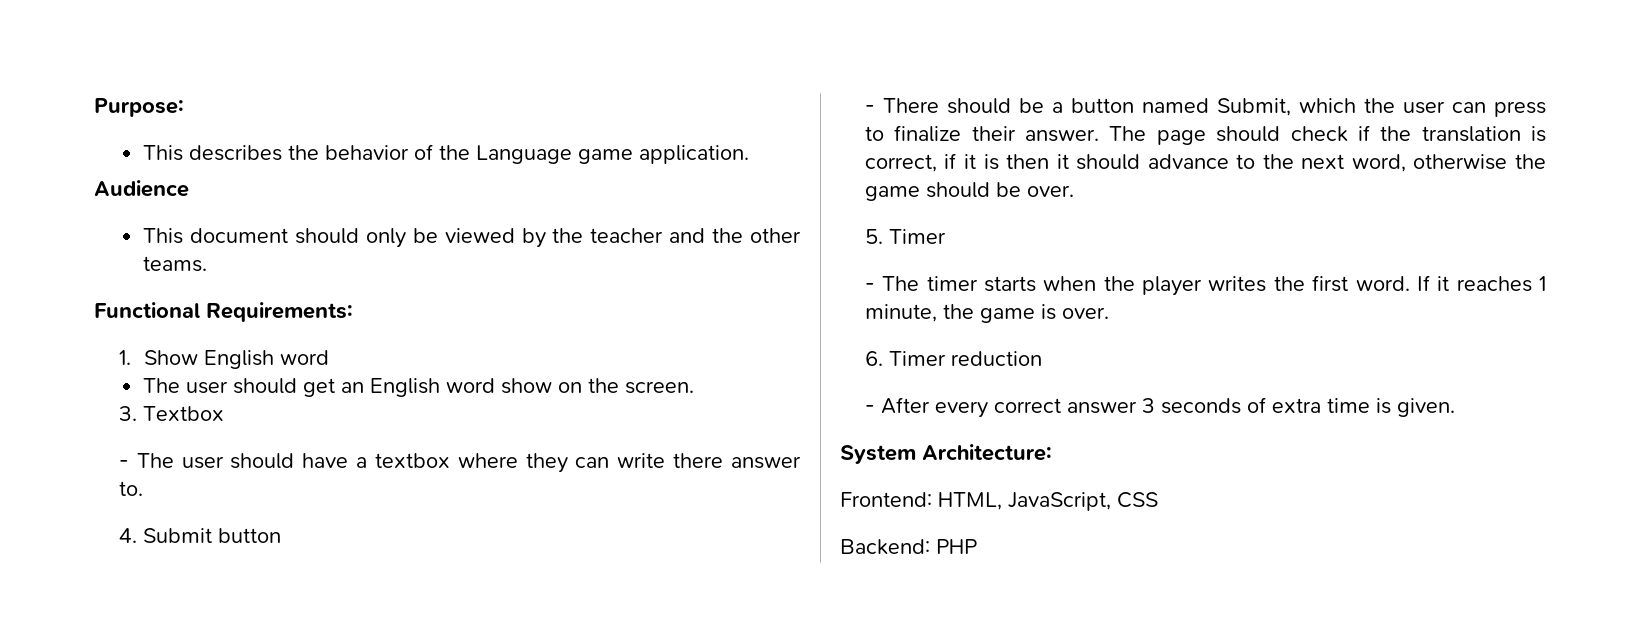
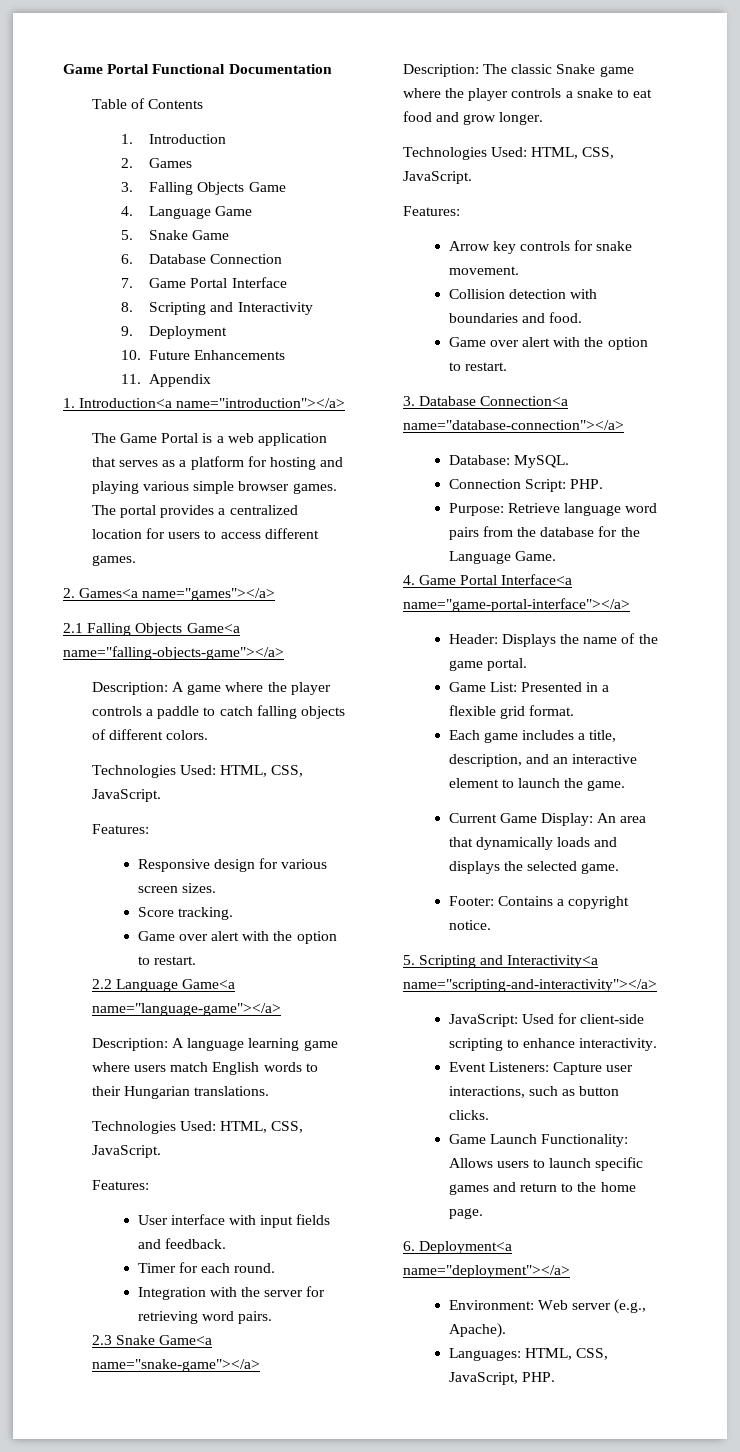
[94,98,184,117] [143,144,750,164] [94,180,189,197] [143,228,801,248] [143,256,208,272] [94,302,353,322] [118,350,329,369] [143,378,695,397] [118,406,224,421] [118,453,801,473] [118,481,143,496] [118,528,281,543] [864,98,1546,117] [864,125,1546,145] [864,153,1547,172] [864,182,1074,201] [864,229,946,244] [864,275,1547,296] [864,304,1109,323] [864,351,1042,366] [864,397,1455,418] [840,444,1052,464] [840,492,1158,511] [840,539,977,555] Purpose: // This describes the behavior of the Language game application. // Audience // This document should only be viewed by the teacher and the other teams. // Functional Requirements: // 1. Show English word // The user should get an English word show on the screen. // 3. Textbox // - The user should have a textbox where they can write there answer to. // 4. Submit button // - There should be a button named Submit, which the user can press to finalize their answer. The page should check if the translation is correct, if it is then it should advance to the next word, otherwise the game should be over. // 5. Timer // - The timer starts when the player writes the first word. If it reaches 1 minute, the game is over. // 6. Timer reduction // - After every correct answer 3 seconds of extra time is given. // System Architecture: // Frontend: HTML, JavaScript, CSS // Backend: PHP -> [63,64,332,74] [91,98,204,109] [120,134,227,144] [120,158,193,168] [120,182,286,195] [120,206,253,219] [120,230,230,240] [120,254,283,264] [120,277,287,288] [120,302,313,315] [120,326,228,339] [120,350,286,360] [120,374,212,387] [63,398,346,408] [91,433,327,446] [91,456,344,470] [91,481,337,494] [91,505,298,518] [91,528,319,539] [91,555,136,566] [63,588,276,601] [63,623,240,636] [63,646,284,660] [91,682,331,695] [91,705,345,719] [91,729,209,740] [91,765,304,778] [91,789,161,802] [91,824,149,834] [137,858,328,872] [137,883,216,893] [137,907,233,920] [137,931,337,944] [137,956,196,965] [91,979,236,992] [91,1003,281,1016] [91,1038,338,1051] [91,1062,318,1075] [91,1086,270,1099] [91,1121,304,1134] [91,1145,161,1158] [91,1180,149,1190] [137,1214,331,1228] [137,1238,226,1249] [137,1262,276,1273] [137,1286,326,1300] [137,1311,272,1324] [91,1335,213,1345] [91,1359,260,1372] [402,64,634,77] [402,88,653,101] [402,111,544,125] [402,147,615,160] [402,171,472,184] [402,206,460,216] [448,240,633,254] [448,266,519,275] [448,289,597,299] [448,312,582,323] [448,337,648,350] [448,362,507,371] [402,396,569,406] [402,420,624,430] [448,455,569,468] [448,479,603,492] [448,503,658,516] [448,526,640,540] [448,551,556,564] [402,574,573,585] [402,598,630,612] [448,633,658,647] [448,658,527,671] [448,682,610,692] [448,705,574,719] [448,730,617,743] [448,754,638,767] [448,778,626,791] [448,813,647,826] [448,837,618,850] [448,861,620,874] [448,896,630,909] [448,920,491,930] [402,955,599,968] [402,979,657,992] [448,1013,645,1027] [448,1038,658,1051] [448,1062,634,1075] [448,1086,620,1098] [448,1110,489,1120] [448,1134,628,1147] [448,1157,644,1171] [448,1182,636,1195] [448,1208,483,1219] [402,1241,512,1254] [402,1265,570,1278] [448,1299,647,1314] [448,1323,506,1338] [448,1348,608,1361] [448,1372,555,1385] Game Portal Functional Documentation // Table of Contents // 1. Introduction // 2. Games // 3. Falling Objects Game // 4. Language Game // 5. Snake Game // 6. Database Connection // 7. Game Portal Interface // 8. Scripting and Interactivity // 9. Deployment // 10. Future Enhancements // 11. Appendix // 1. Introduction<a name="introduction"></a> // The Game Portal is a web application that serves as a platform for hosting and playing various simple browser games. The portal provides a centralized location for users to access different games. // 2. Games<a name="games"></a> // 2.1 Falling Objects Game<a name="falling-objects-game"></a> // Description: A game where the player controls a paddle to catch falling objects of different colors. // Technologies Used: HTML, CSS, JavaScript. // Features: // Responsive design for various screen sizes. // Score tracking. // Game over alert with the option to restart. // 2.2 Language Game<a name="language-game"></a> // Description: A language learning game where users match English words to their Hungarian translations. // Technologies Used: HTML, CSS, JavaScript. // Features: // User interface with input fields and feedback. // Timer for each round. // Integration with the server for retrieving word pairs. // 2.3 Snake Game<a name="snake-game"></a> // Description: The classic Snake game where the player controls a snake to eat food and grow longer. // Technologies Used: HTML, CSS, JavaScript. // Features: // Arrow key controls for snake movement. // Collision detection with boundaries and food. // Game over alert with the option to restart. // 3. Database Connection<a name="database-connection"></a> // Database: MySQL. // Connection Script: PHP. // Purpose: Retrieve language word pairs from the database for the Language Game. // 4. Game Portal Interface<a name="game-portal-interface"></a> // Header: Displays the name of the game portal. // Game List: Presented in a flexible grid format. // Each game includes a title, description, and an interactive element to launch the game. // Current Game Display: An area that dynamically loads and displays the selected game. // Footer: Contains a copyright notice. // 5. Scripting and Interactivity<a name="scripting-and-interactivity"></a> // JavaScript: Used for client-side scripting to enhance interactivity. // Event Listeners: Capture user interactions, such as button clicks. // Game Launch Functionality: Allows users to launch specific games and return to the home page. // 6. Deployment<a name="deployment"></a> // Environment: Web server (e.g., Apache). // Languages: HTML, CSS, JavaScript, PHP.

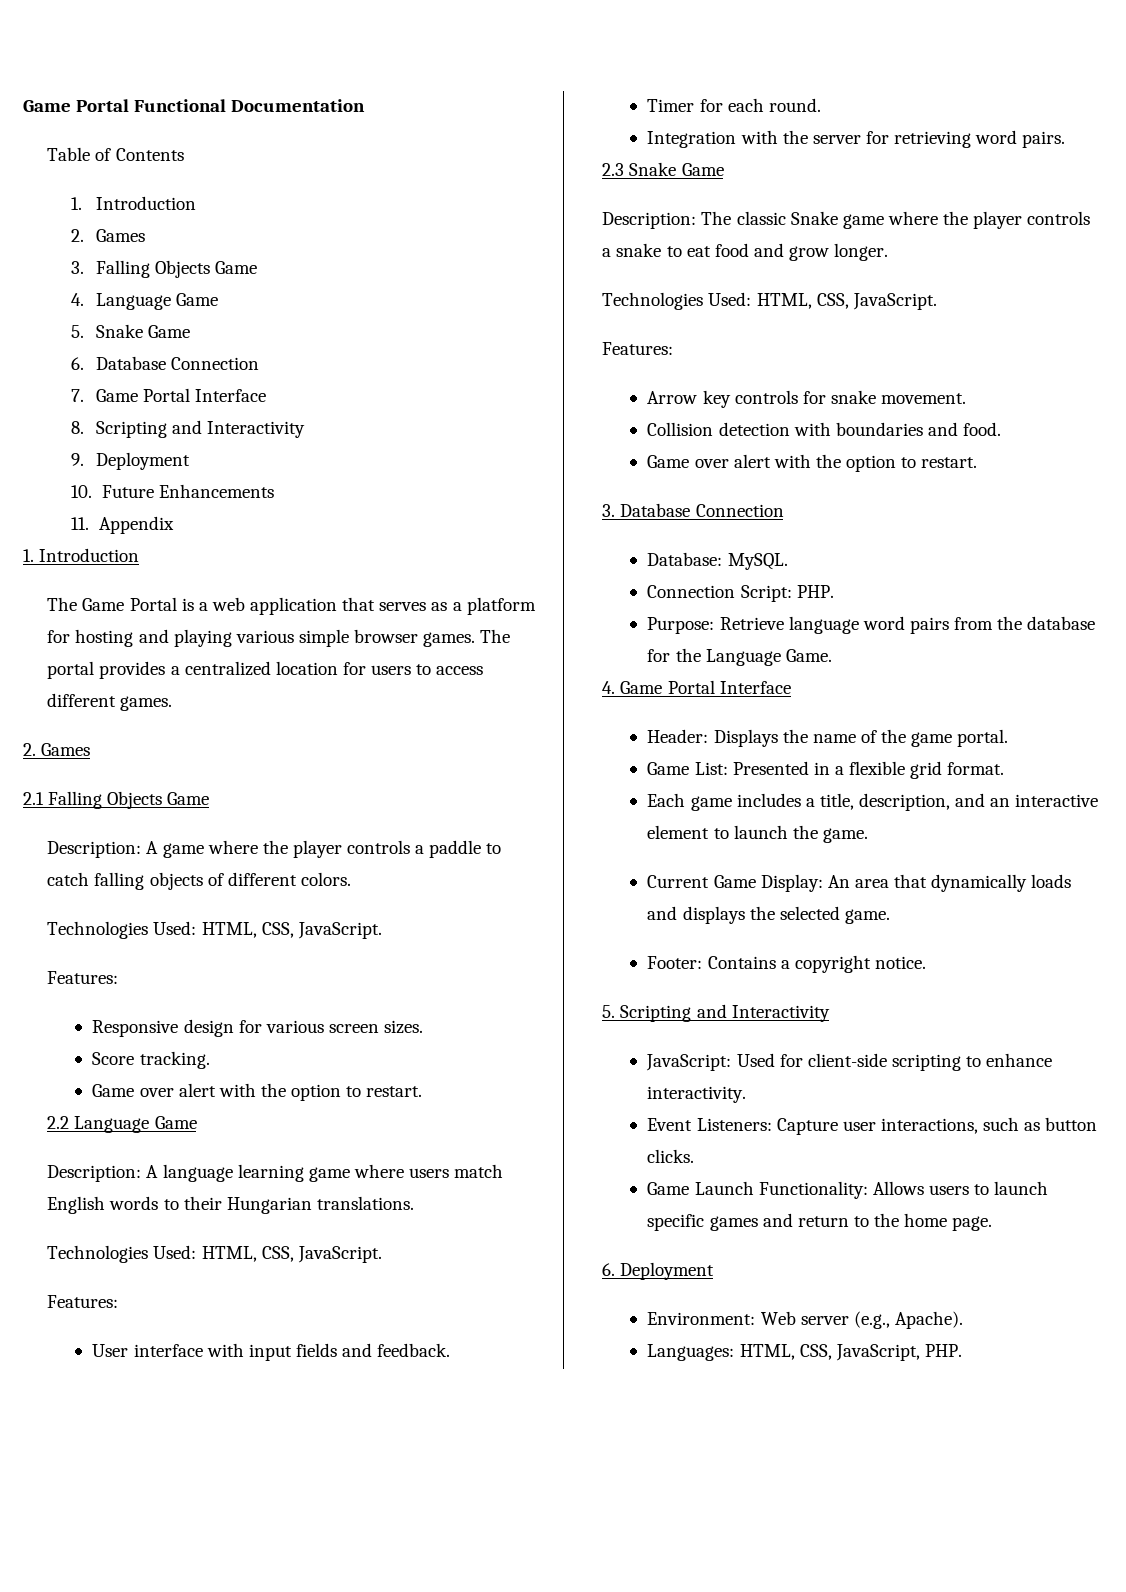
[79,398,346,408] Introduction<a name="introduction"></a> -> [39,548,140,562] Introduction
[79,588,276,601] Games<a name="games"></a> -> [41,743,91,756] Games
[186,623,240,633] [63,646,284,660] Game<a name="falling-objects-game"></a> -> [167,792,210,805] Game
[182,979,236,989] [91,1003,281,1016] Game<a name="language-game"></a> -> [154,1116,197,1129] Game
[159,1335,213,1345] [91,1359,260,1372] Game<a name="snake-game"></a> -> [681,163,724,176] Game
[480,396,569,406] [402,420,624,430] Connection<a name="database-connection"></a> -> [695,504,784,517] Connection
[501,574,573,585] [402,598,630,612] Interface<a name="game-portal-interface"></a> -> [719,681,791,694] Interface
[507,955,599,968] [402,979,657,992] Interactivity<a name="scripting-and-interactivity"></a> -> [731,1005,830,1022] Interactivity
[418,1241,512,1254] [402,1265,570,1278] Deployment<a name="deployment"></a> -> [620,1262,715,1280] Deployment

